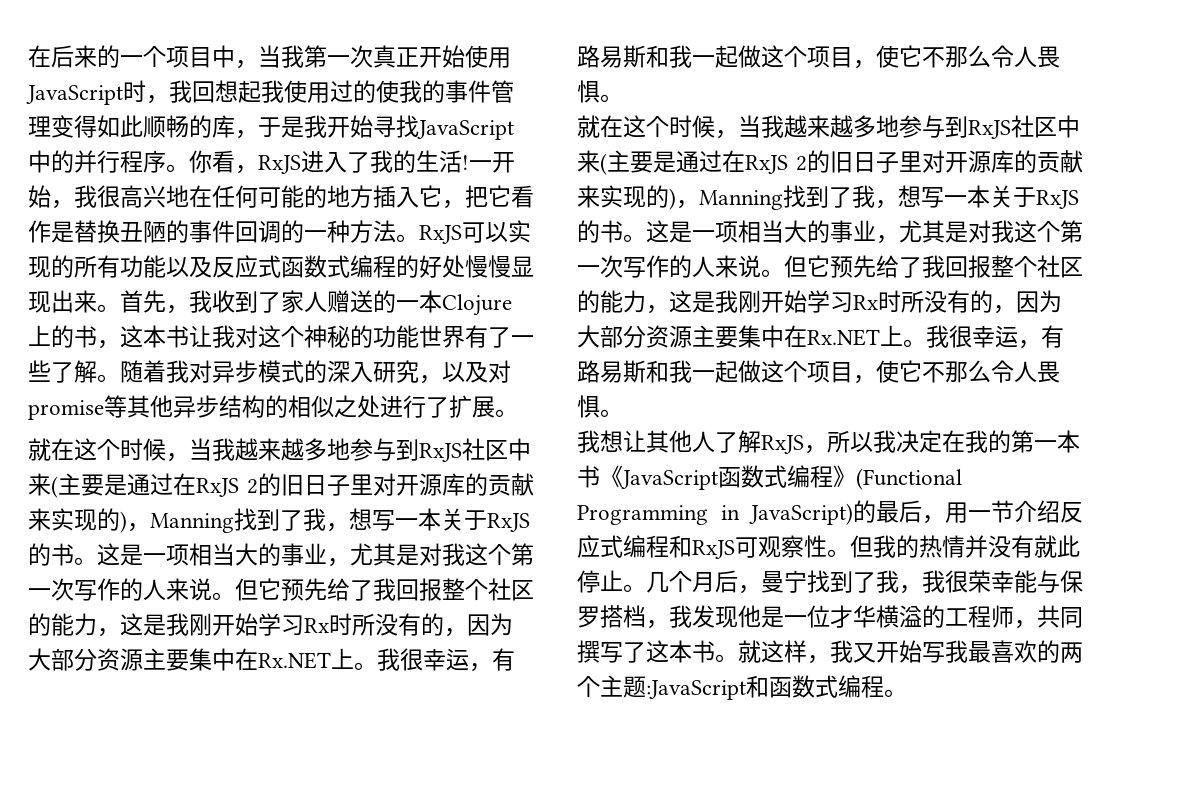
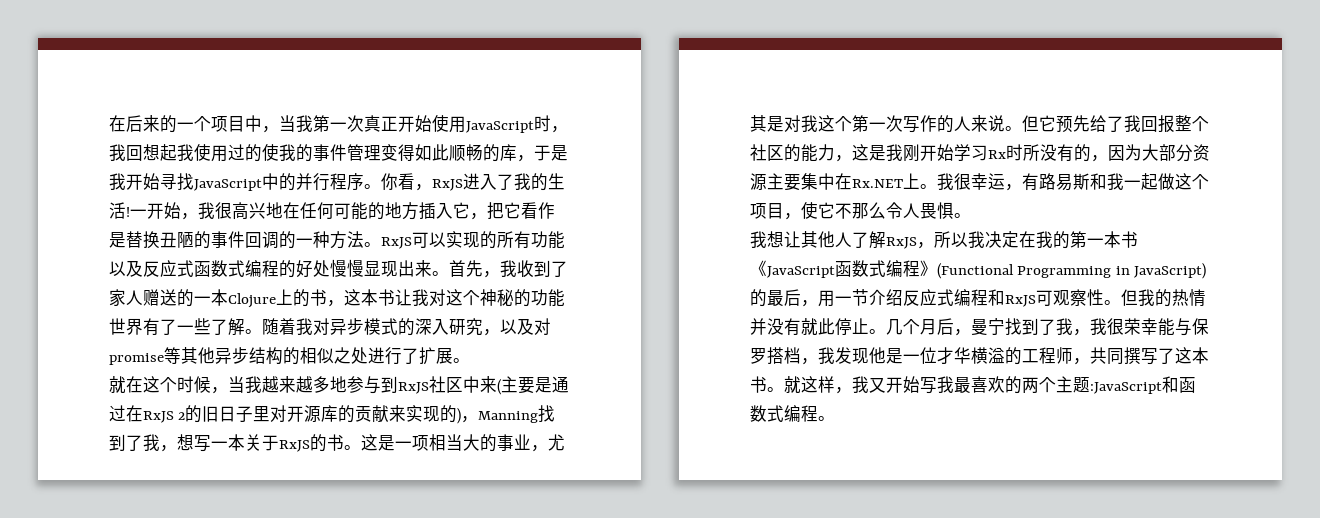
[577,115,1080,139] [577,150,1083,175] [577,185,1079,210] [577,220,1083,244] [577,255,1083,278] [577,290,1062,314] [577,325,1064,349] [577,360,1060,384] [577,395,623,418] // 就在这个时候，当我越来越多地参与到RxJS社区中来(主要是通过在RxJS 2的旧日子里对开源库的贡献来实现的)，Manning找到了我，想写一本关于RxJS的书。这是一项相当大的事业，尤其是对我这个第一次写作的人来说。但它预先给了我回报整个社区的能力，这是我刚开始学习Rx时所没有的，因为大部分资源主要集中在Rx.NET上。我很幸运，有路易斯和我一起做这个项目，使它不那么令人畏惧。 -> (971, 215) none

